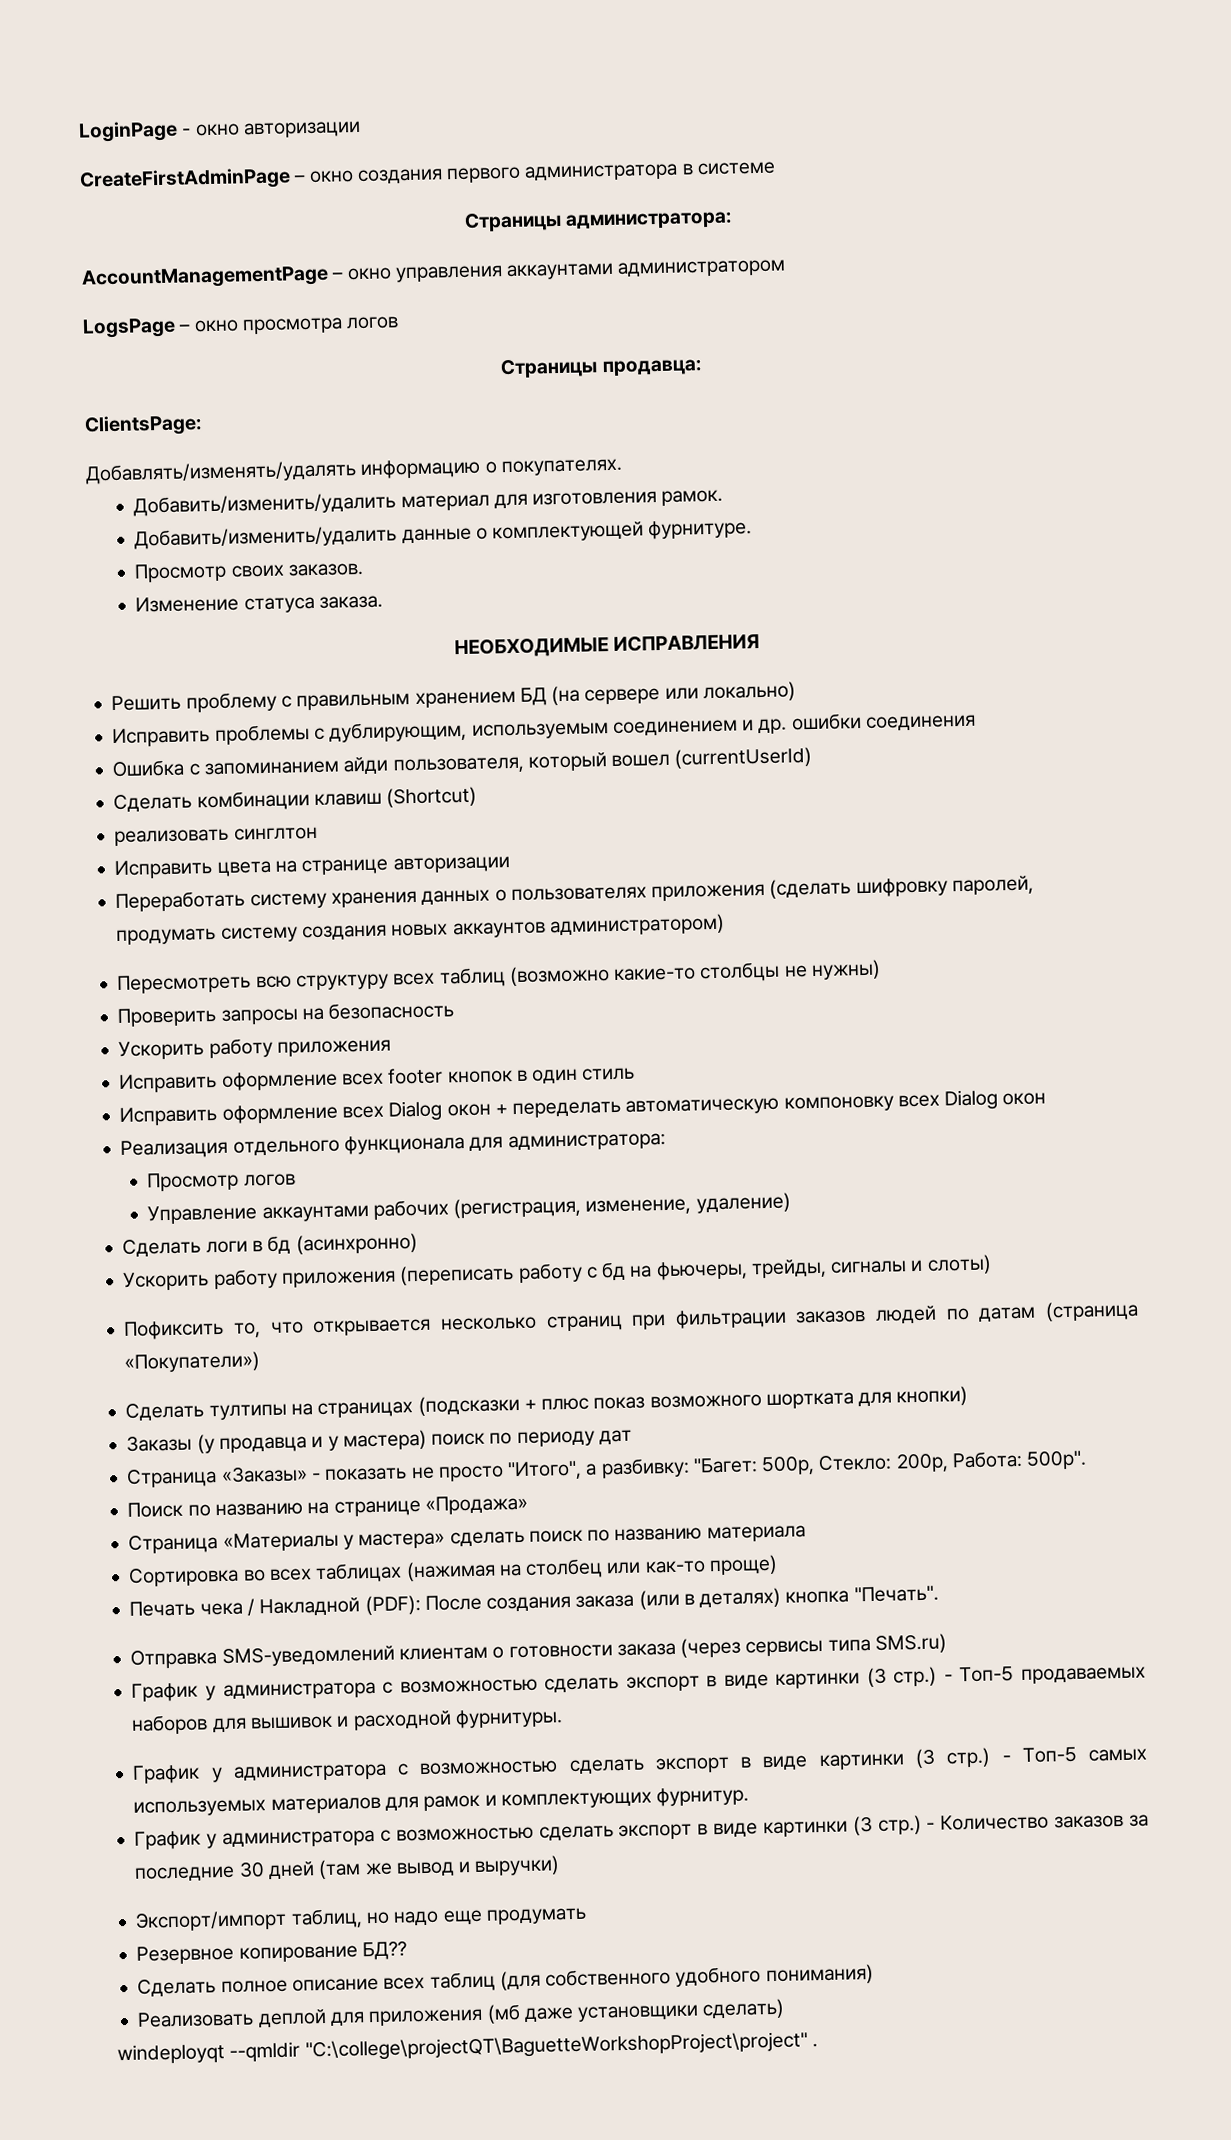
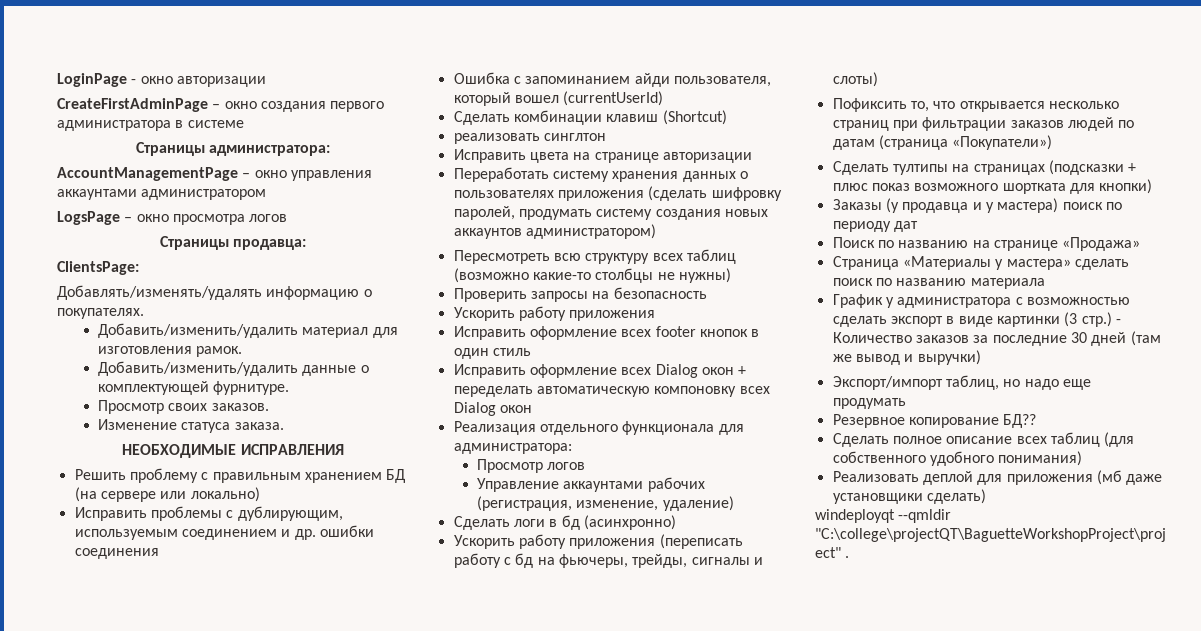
[126,1450,1088,1488] // Страница «Заказы» - показать не просто "Итого", а разбивку: "Багет: 500р, Стекло: 200р, Работа: 500р". -> (918, 226) none
[128,1554,778,1587] [129,1585,939,1617] [130,1633,947,1669] [131,1666,1146,1702] [131,1708,563,1735] [132,1746,1147,1784] [133,1786,750,1817] // Сортировка во всех таблицах (нажимая на столбец или как-то проще) // Печать чека / Накладной (PDF): После создания заказа (или в деталях) кнопка "Печать". // Отправка SMS-уведомлений клиентам о готовности заказа (через сервисы типа SMS.ru) // График у администратора с возможностью сделать экспорт в виде картинки (3 стр.) - Топ-5 продаваемых наборов для вышивок и расходной фурнитуры. // График у администратора с возможностью сделать экспорт в виде картинки (3 стр.) - Топ-5 самых используемых материалов для рамок и комплектующих фурнитур. -> (1045, 283) none

